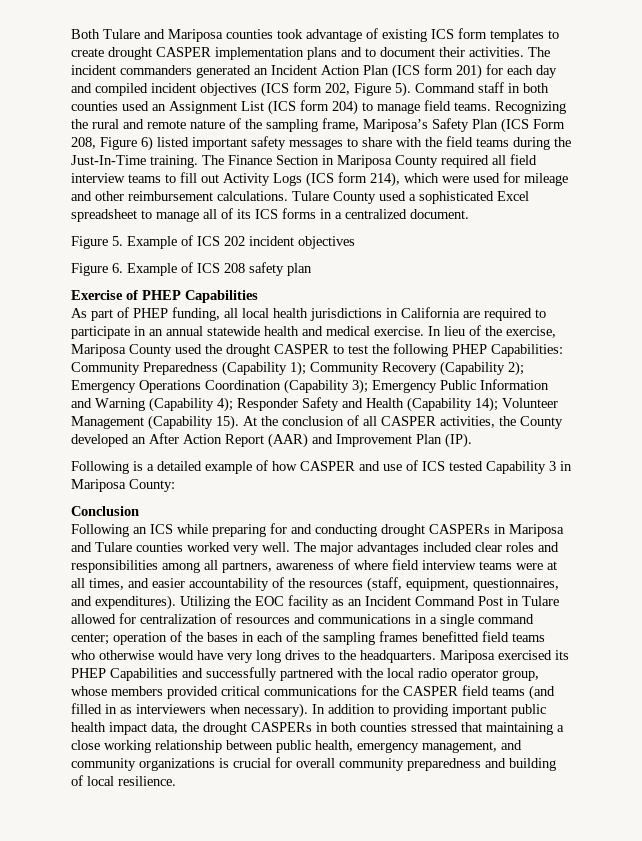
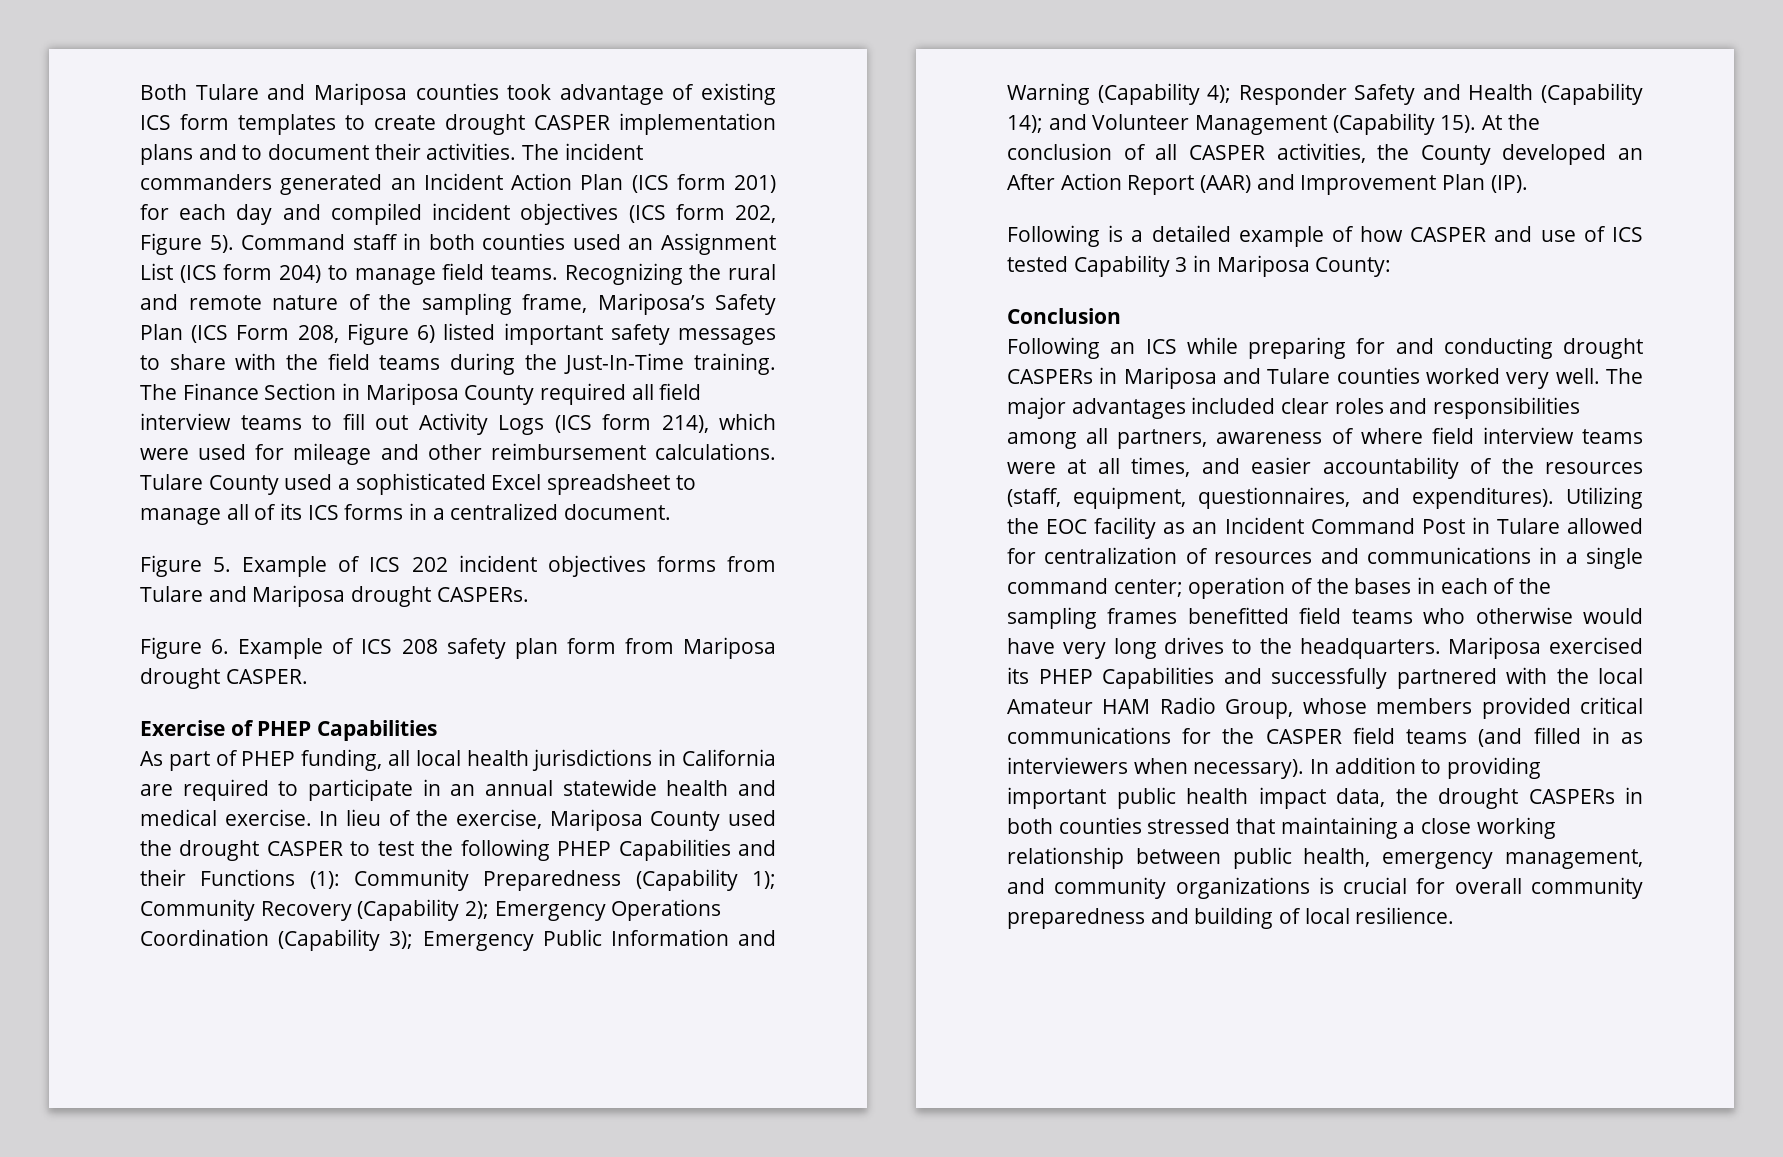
(355, 242) none -> [656,556,776,572] [140,585,529,607] forms from Tulare and Mariposa drought CASPERs.
(312, 269) none -> [566,637,777,659] [140,668,308,689] form from Mariposa drought CASPER.
[491,344,563,357] Capabilities: -> [618,839,777,861] [140,869,340,889] Capabilities and their Functions (1):
(498, 404) none -> [1048,114,1087,130] and
[418,668,539,681] radio operator group, -> [1007,697,1294,719] Amateur HAM Radio Group,

